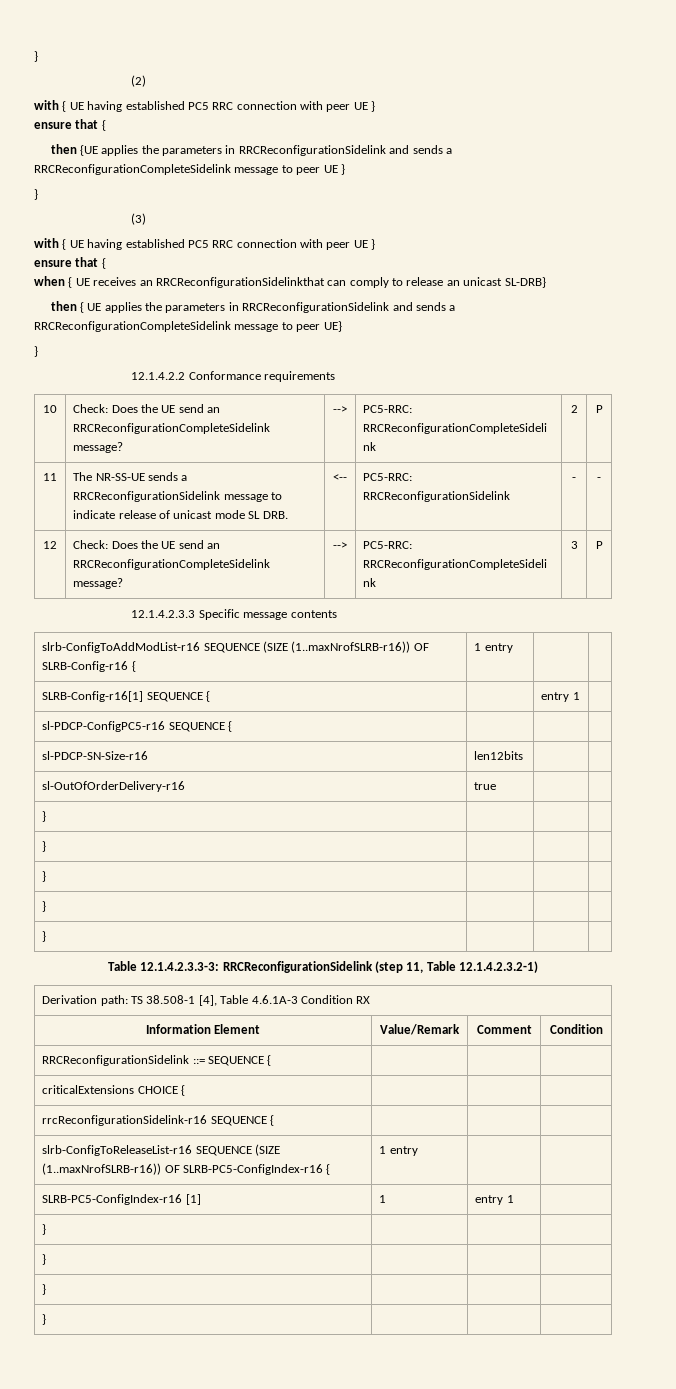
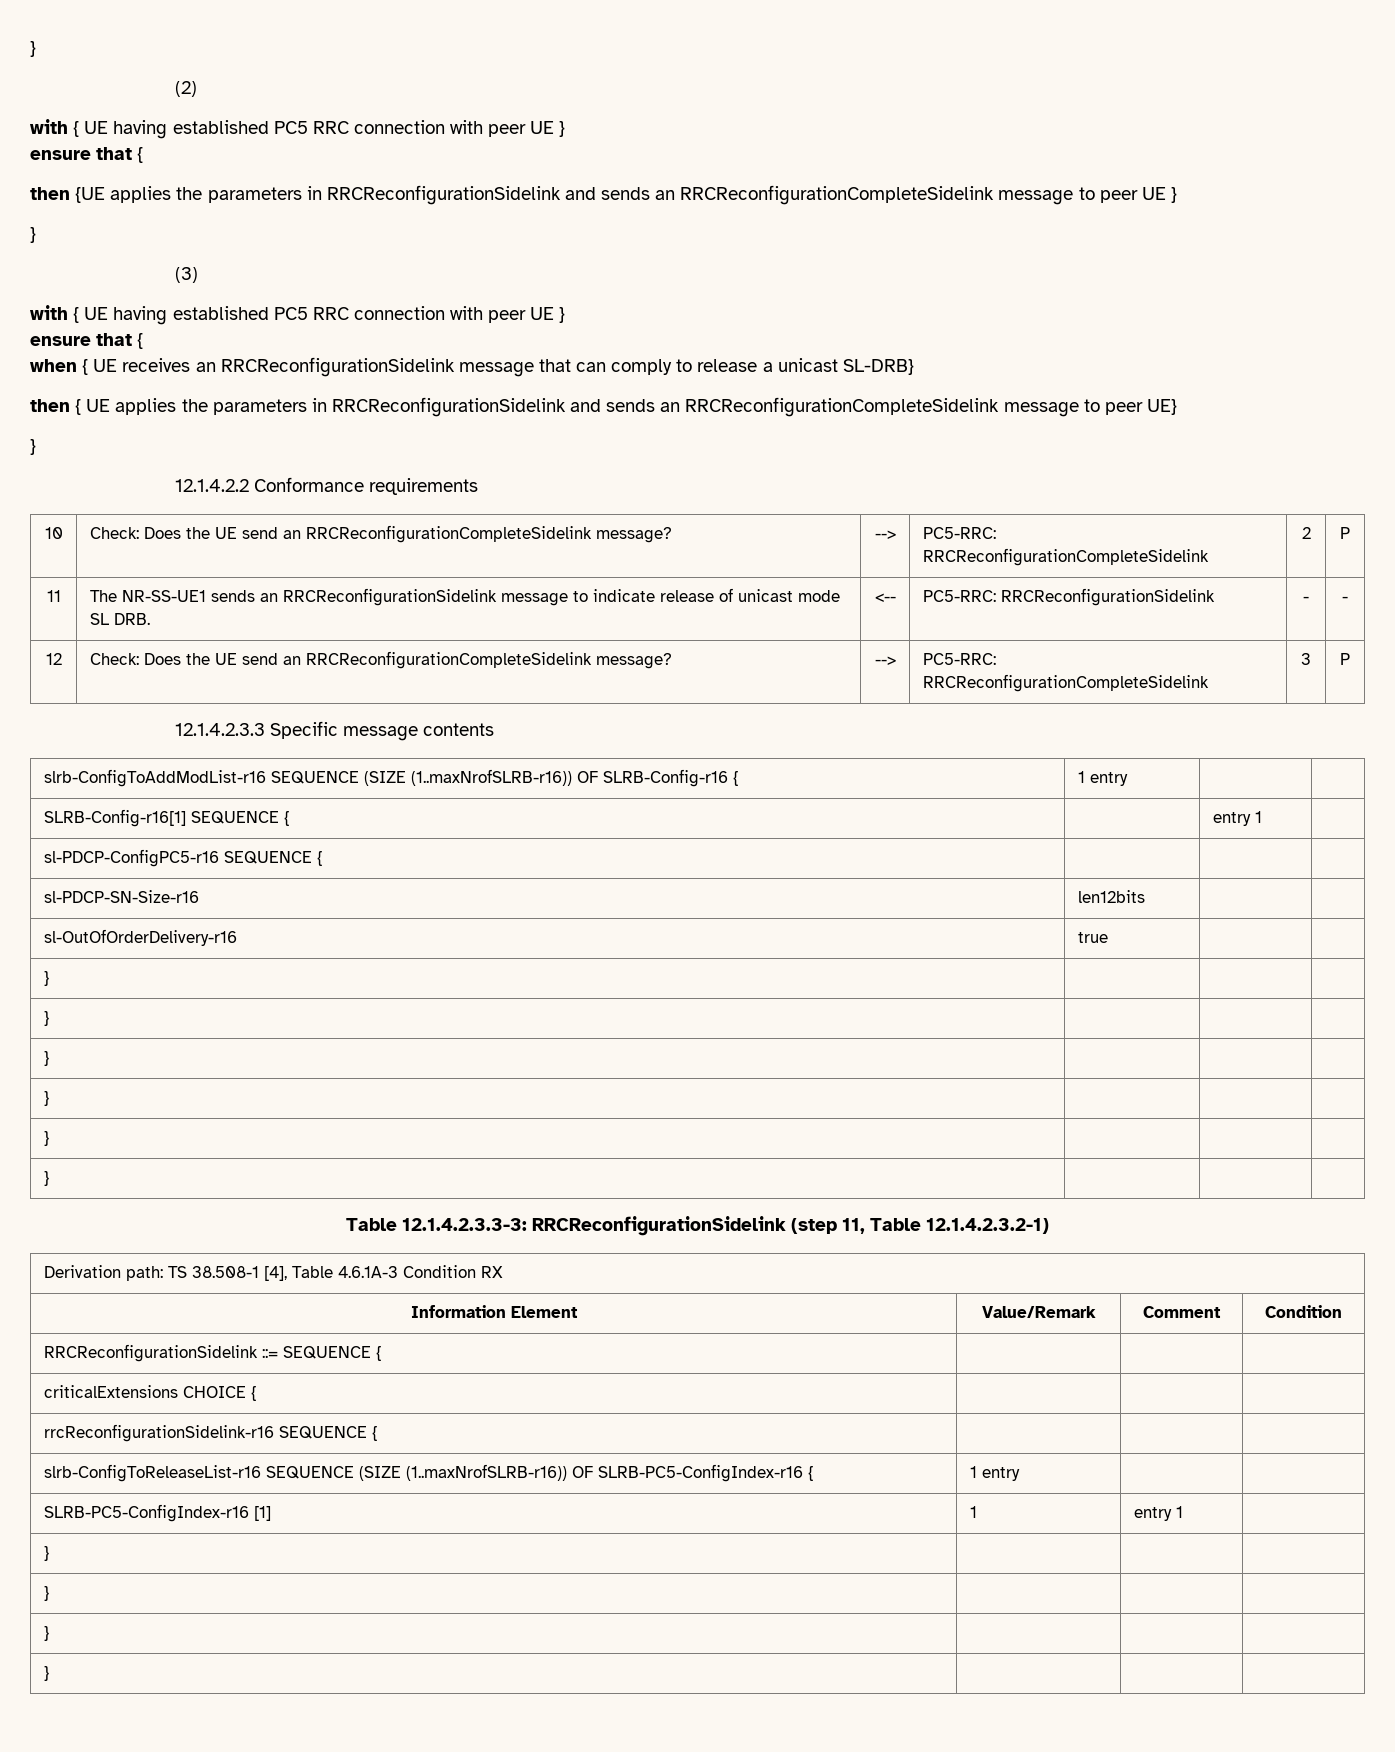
[445,148,452,154] a -> [655,190,676,200] an
[155,277,325,288] RRCReconfigurationSidelinkthat -> [220,357,571,377] RRCReconfigurationSidelink message that
[446,280,460,286] an -> [762,362,773,372] a
[449,305,456,311] a -> [660,402,681,412] an
[95,472,188,481] NR-SS-UE sends a -> [121,590,278,602] NR-SS-UE1 sends an
(47, 936) none -> [43,1171,49,1186] // } | | |

